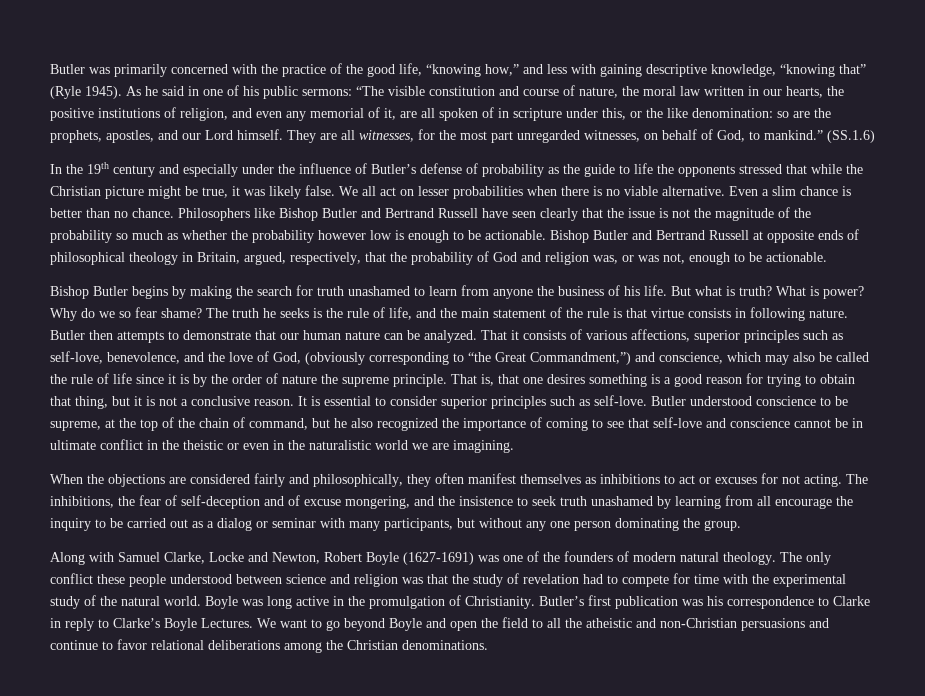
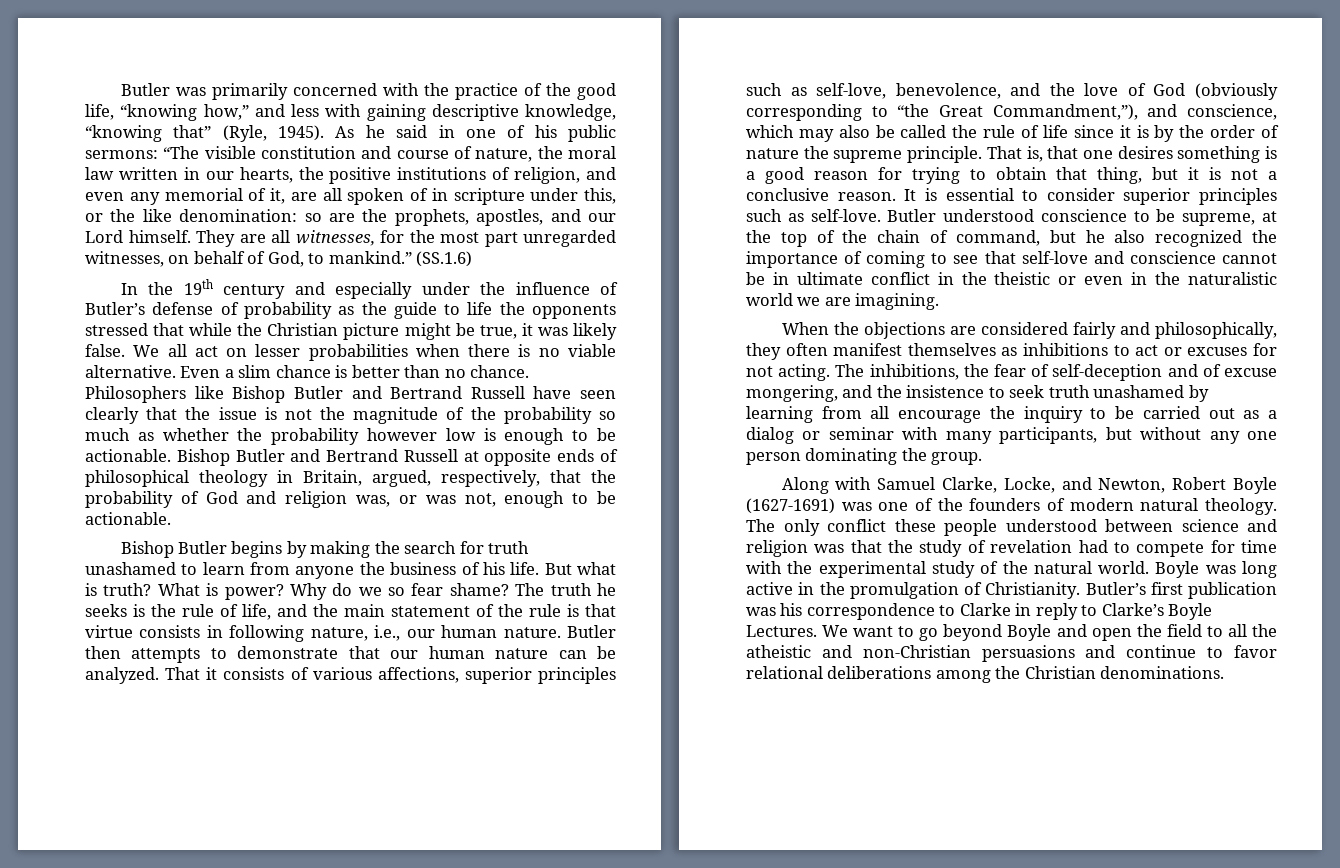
[50,86,81,99] (Ryle -> [222,125,267,142] (Ryle,
(805, 314) none -> [310,625,498,641] nature, i.e., our human
[273,352,301,364] God, -> [1153,83,1186,96] God
[530,352,631,365] Commandment,”) -> [992,104,1138,120] Commandment,”),
[209,552,244,562] Locke -> [1003,477,1055,493] Locke,

